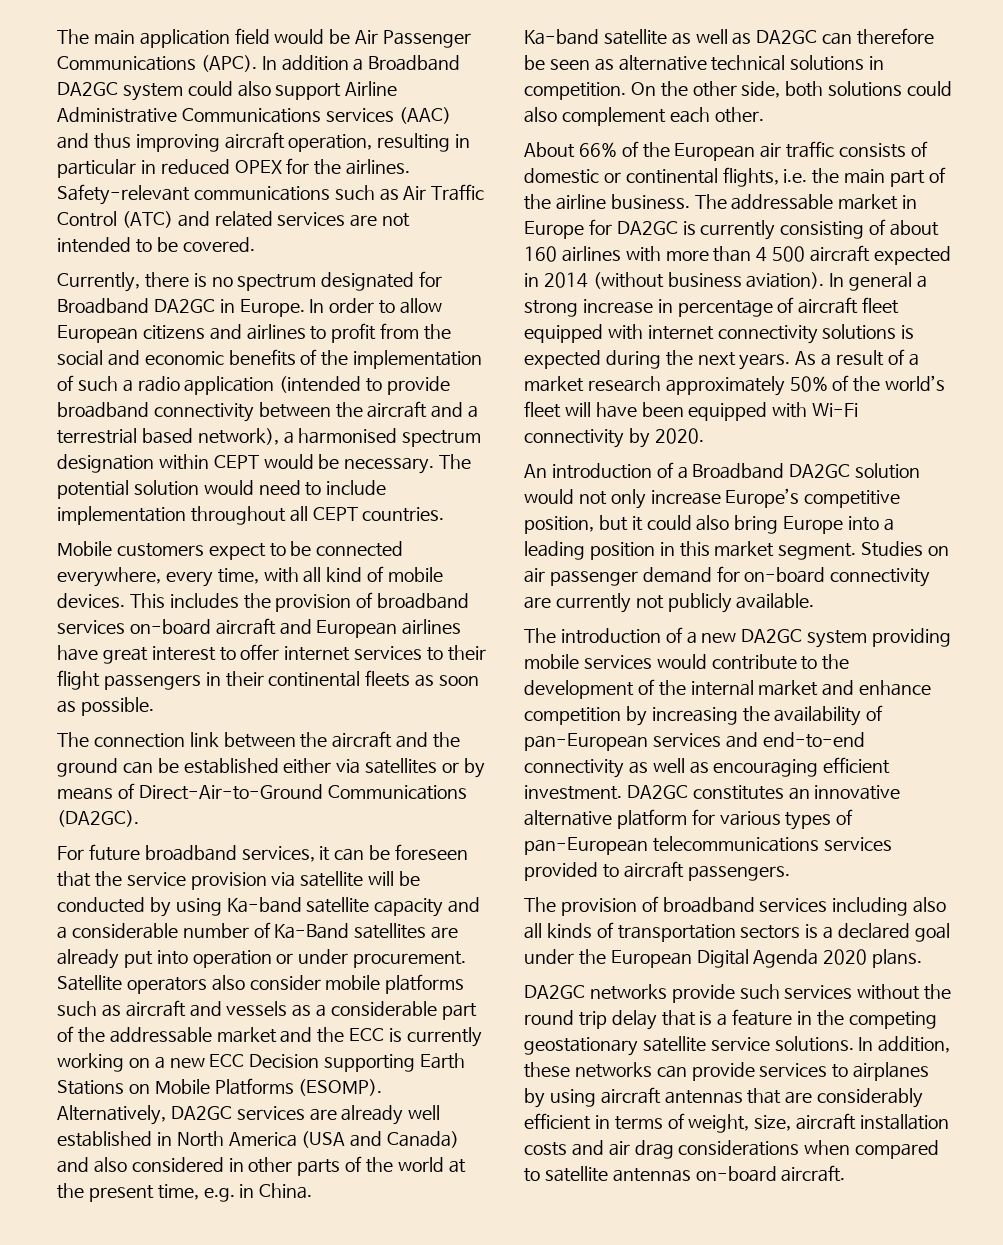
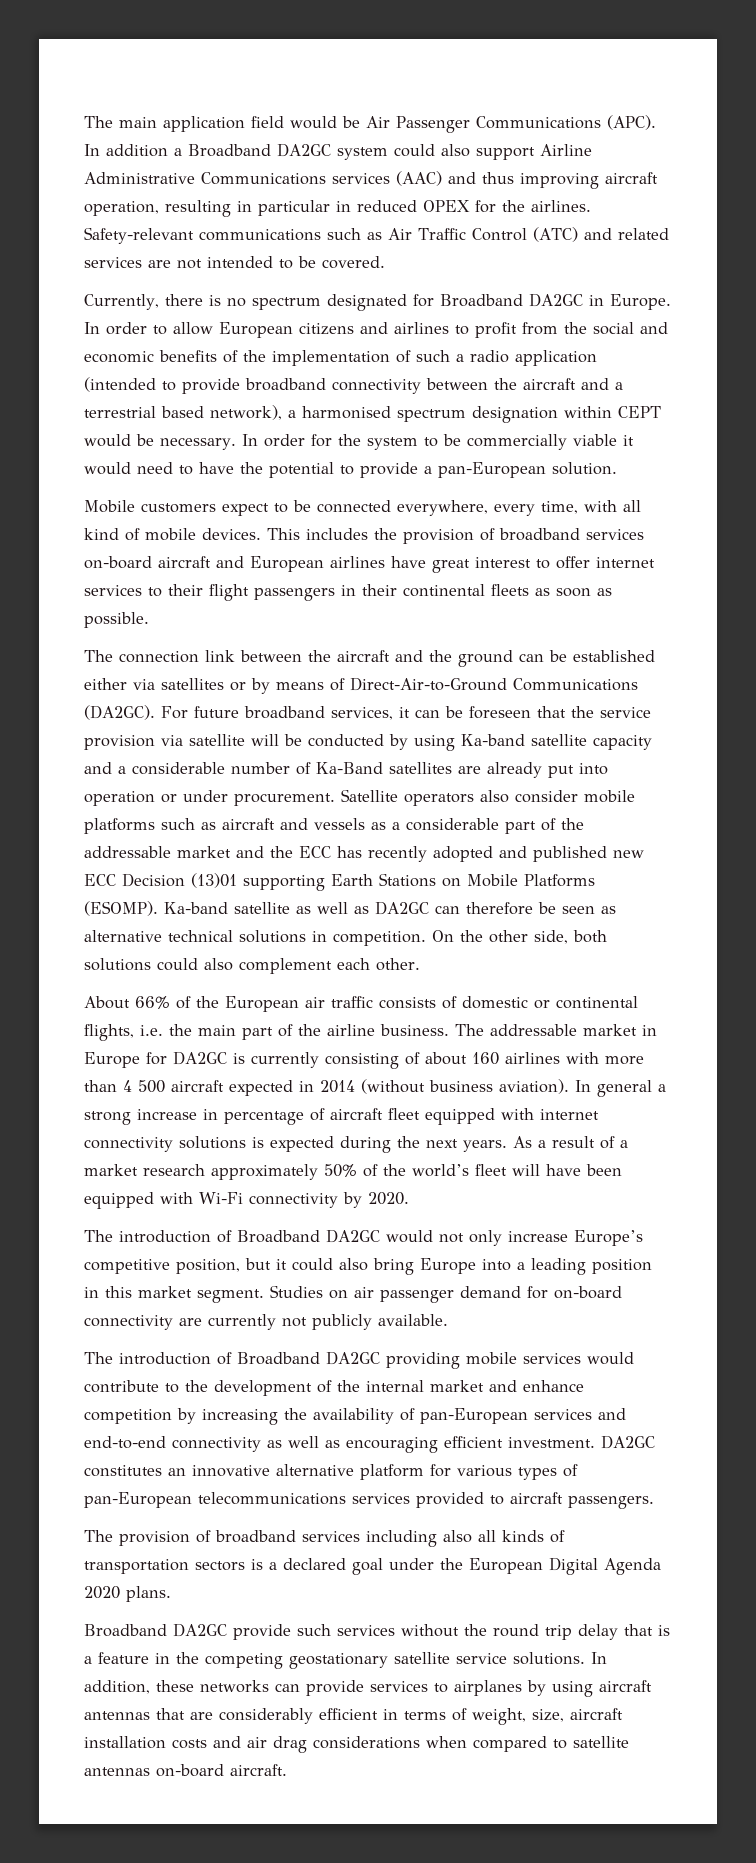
[439,454,472,469] [57,480,387,499] [57,506,445,525] The potential solution would need to include implementation throughout all CEPT countries. -> [241,434,634,450] [84,462,617,478] In order for the system to be commercially viable it would need to have the potential to provide a pan-European solution.
(139, 818) // -> (155, 712) none
[389,1027,482,1047] [57,1053,165,1072] is currently working on a -> [337,846,607,862] has recently adopted and published
(320, 1061) none -> [191,873,237,888] (13)01
[57,1105,441,1125] [57,1131,460,1148] [57,1156,466,1176] [57,1183,313,1202] Alternatively, DA2GC services are already well established in North America (USA and Canada) and also considered in other parts of the world at the present time, e.g. in China. // -> (158, 908) none
[524,462,921,479] An introduction of a Broadband DA2GC solution -> [84,1229,380,1243] The introduction of Broadband DA2GC
[686,629,868,648] a new DA2GC system -> [237,1351,380,1365] Broadband DA2GC
[524,984,667,1000] DA2GC networks -> [84,1623,227,1637] Broadband DA2GC

